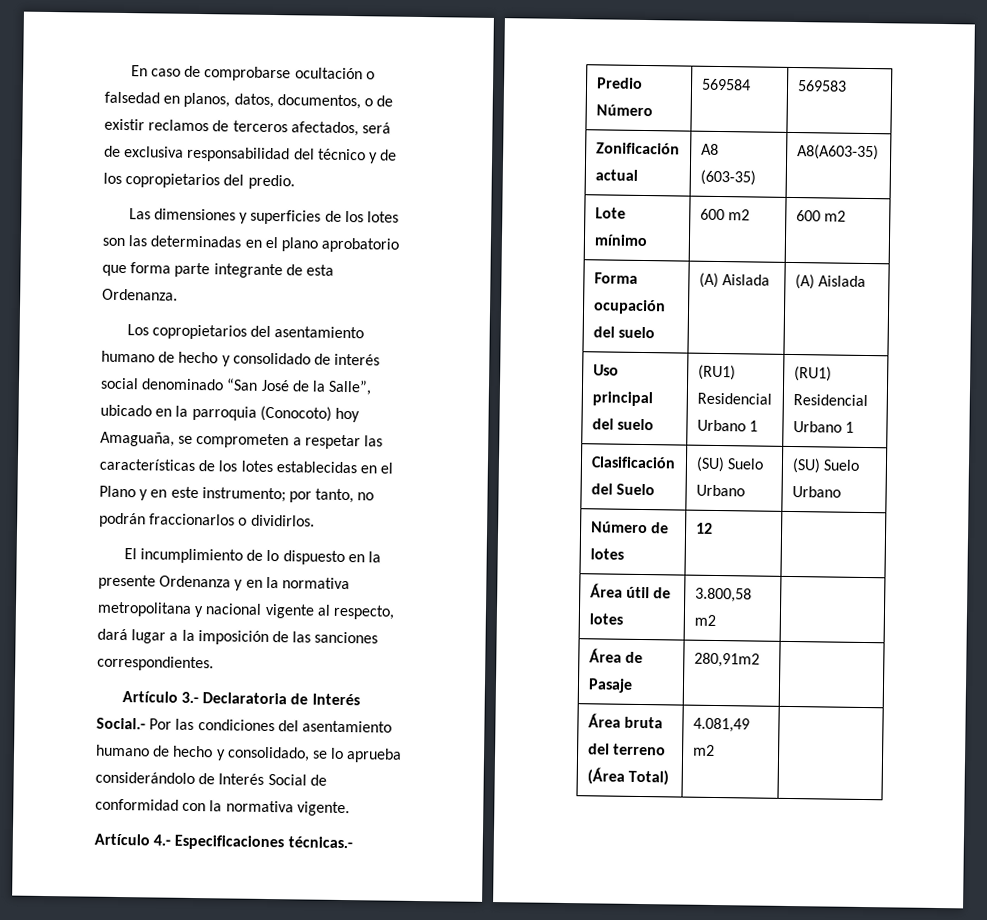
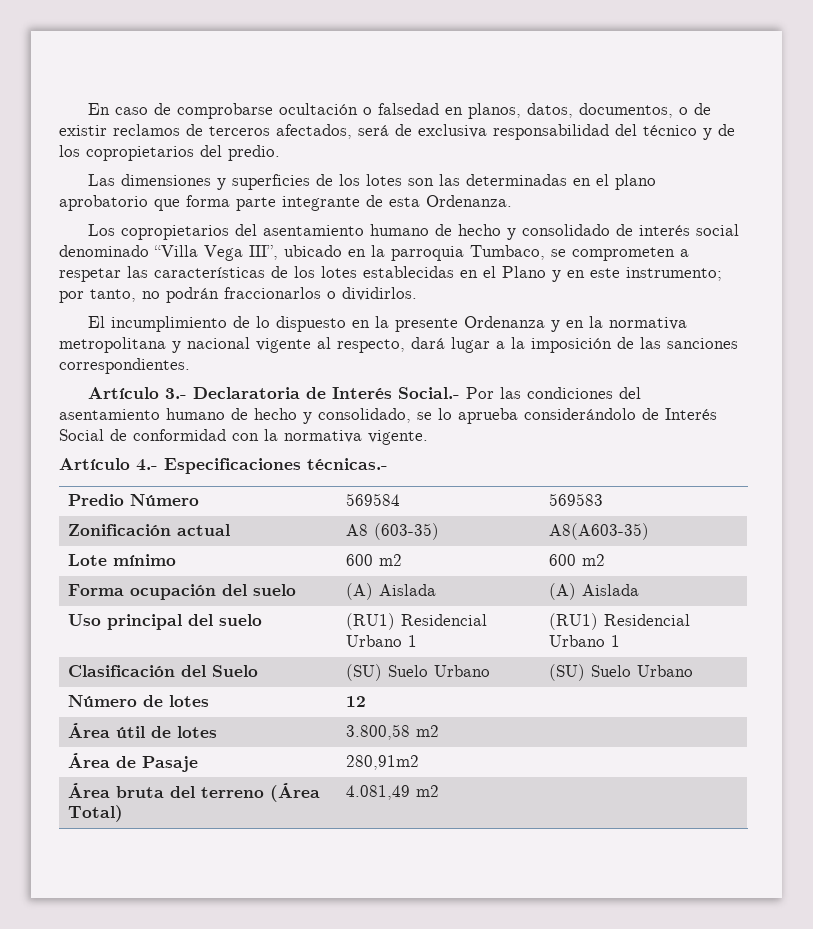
[226,378,373,396] “San José de la Salle”, -> [154,245,278,261] “Villa Vega III”,
[259,405,360,423] [100,431,175,447] (Conocoto) hoy Amaguaña, -> [470,245,545,260] Tumbaco,

